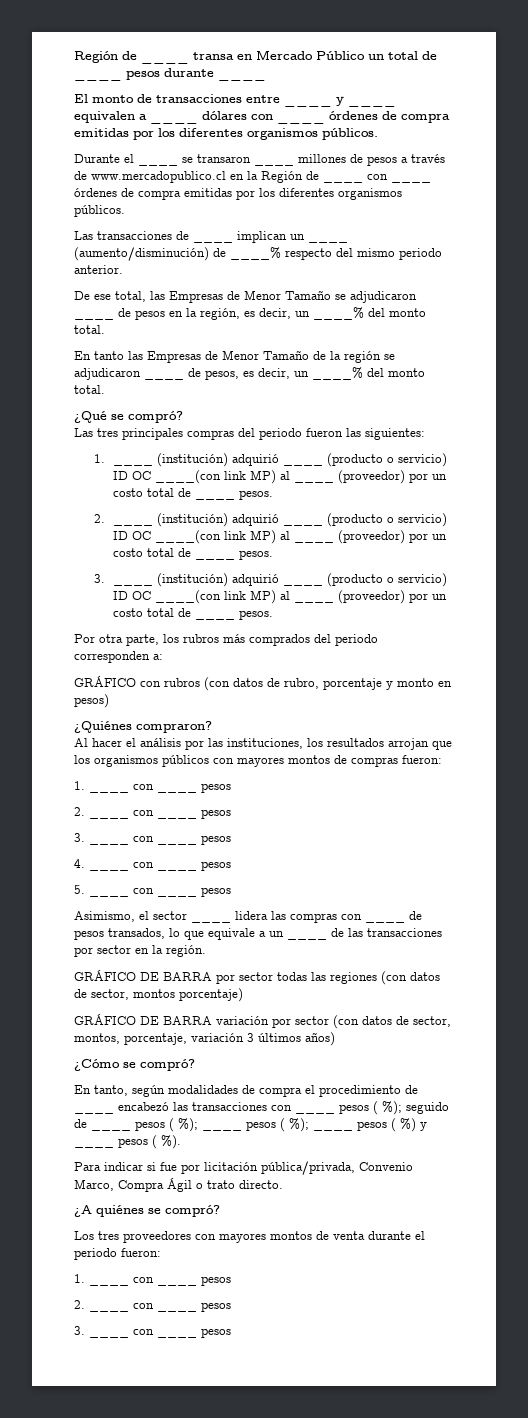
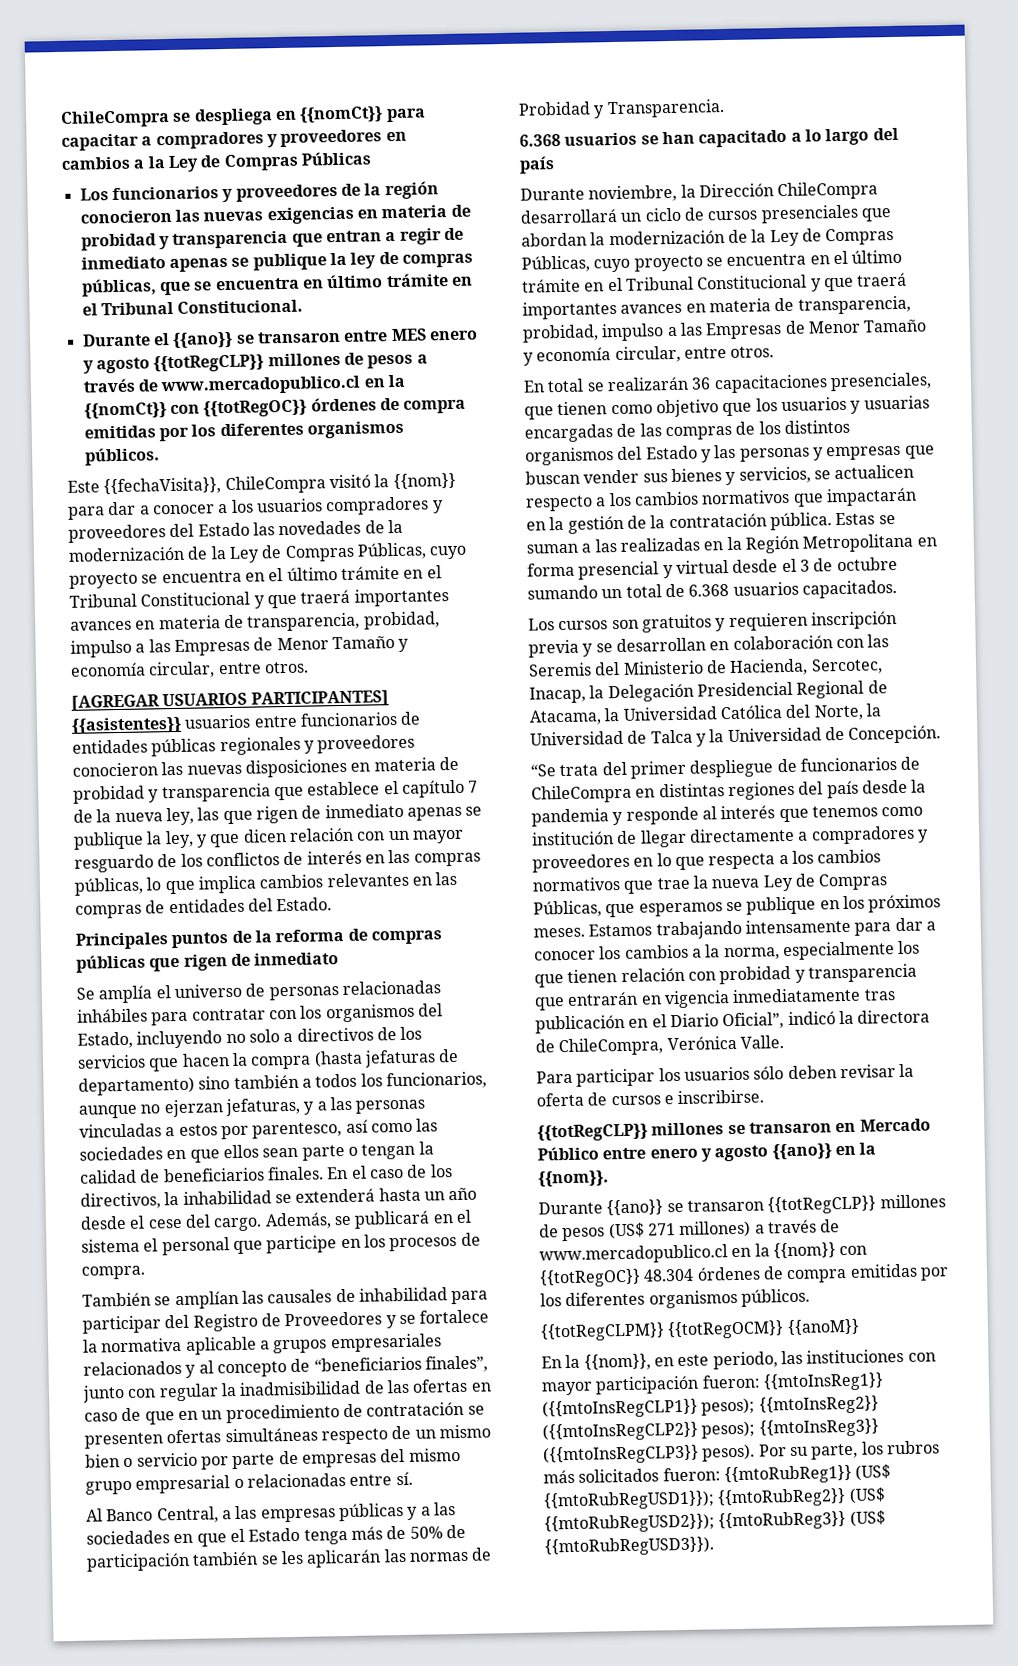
[74,51,137,63] [141,60,189,64] [193,50,437,60] [74,68,214,81] [218,77,266,81] [74,94,280,103] [284,96,396,107] [74,111,147,123] [150,120,198,124] [202,111,273,120] [277,120,325,124] [329,111,450,123] [74,128,378,140] [74,154,134,163] [138,163,178,166] [182,154,251,163] [254,163,294,166] [298,154,445,166] [74,171,319,183] [323,180,363,183] [367,174,388,180] [391,180,431,183] [74,188,402,200] [74,205,125,217] [74,231,189,240] [193,231,305,243] [308,240,348,243] [74,247,442,261] [74,265,123,274] [74,290,417,303] [74,317,114,320] [118,307,426,320] [74,325,105,334] [74,350,395,363] [74,368,184,380] [188,367,425,380] [74,385,105,394] [74,411,183,423] [74,428,425,440] [93,454,105,463] [113,453,448,467] [113,470,291,484] [294,470,448,484] [113,488,192,497] [195,490,274,500] [93,514,105,523] [113,513,448,527] [113,530,291,544] [294,530,448,544] [113,548,192,557] [195,550,274,560] [93,574,105,583] [113,573,448,587] [113,590,291,604] [294,590,448,604] [113,608,192,617] [195,610,274,620] [74,634,378,646] [74,651,163,663] [74,675,452,691] [74,694,109,708] [74,721,212,733] [74,738,452,750] [74,755,442,767] [74,781,85,790] [89,790,129,793] [133,784,154,790] [157,783,231,793] [74,807,85,816] [89,816,129,819] [133,810,154,816] [157,809,231,819] [74,833,85,842] [89,842,129,845] [133,836,154,842] [157,835,231,845] [74,859,85,868] [89,868,129,871] [133,862,154,868] [157,861,231,871] [74,885,85,894] [89,894,129,897] [133,888,154,894] [157,887,231,897] [74,911,187,922] [191,920,231,923] [235,911,362,923] [365,920,405,923] [409,911,422,920] [74,928,284,940] [287,937,327,940] [331,928,442,937] [74,945,206,957] [74,969,440,985] [74,988,243,1002] [74,1013,451,1029] [74,1032,335,1046] [74,1059,195,1071] [74,1085,418,1097] [74,1111,114,1114] [118,1102,292,1111] [295,1101,449,1115] [74,1119,87,1128] [91,1118,427,1132] [74,1135,181,1149] [74,1161,413,1175] [74,1177,283,1192] [74,1205,220,1217] [74,1231,425,1243] [74,1248,161,1260] [74,1274,85,1283] [89,1283,129,1286] [133,1277,154,1283] [157,1276,231,1286] [74,1300,85,1309] [89,1309,129,1312] [133,1303,154,1309] [157,1302,231,1312] [74,1326,85,1335] [89,1335,129,1338] [133,1329,154,1335] [157,1328,231,1338] Región de ____ transa en Mercado Público un total de ____ pesos durante ____ // El monto de transacciones entre ____ y ____ equivalen a ____ dólares con ____ órdenes de compra emitidas por los diferentes organismos públicos. // Durante el ____ se transaron ____ millones de pesos a través de www.mercadopublico.cl en la Región de ____ con ____ órdenes de compra emitidas por los diferentes organismos públicos. // Las transacciones de ____ implican un ____ (aumento/disminución) de ____% respecto del mismo periodo anterior. // De ese total, las Empresas de Menor Tamaño se adjudicaron ____ de pesos en la región, es decir, un ____% del monto total. // En tanto las Empresas de Menor Tamaño de la región se adjudicaron ____ de pesos, es decir, un ____% del monto total. // ¿Qué se compró? // Las tres principales compras del periodo fueron las siguientes: // 1. ____ (institución) adquirió ____ (producto o servicio) ID OC ____(con link MP) al ____ (proveedor) por un costo total de ____ pesos. // 2. ____ (institución) adquirió ____ (producto o servicio) ID OC ____(con link MP) al ____ (proveedor) por un costo total de ____ pesos. // 3. ____ (institución) adquirió ____ (producto o servicio) ID OC ____(con link MP) al ____ (proveedor) por un costo total de ____ pesos. // Por otra parte, los rubros más comprados del periodo corresponden a: // GRÁFICO con rubros (con datos de rubro, porcentaje y monto en pesos) // ¿Quiénes compraron? // Al hacer el análisis por las instituciones, los resultados arrojan que los organismos públicos con mayores montos de compras fueron: // 1. ____ con ____ pesos // 2. ____ con ____ pesos // 3. ____ con ____ pesos // 4. ____ con ____ pesos // 5. ____ con ____ pesos // Asimismo, el sector ____ lidera las compras con ____ de pesos transados, lo que equivale a un ____ de las transacciones por sector en la región. // GRÁFICO DE BARRA por sector todas las regiones (con datos de sector, montos porcentaje) // GRÁFICO DE BARRA variación por sector (con datos de sector, montos, porcentaje, variación 3 últimos años) // ¿Cómo se compró? // En tanto, según modalidades de compra el procedimiento de ____ encabezó las transacciones con ____ pesos ( %); seguido de ____ pesos ( %); ____ pesos ( %); ____ pesos ( %) y ____ pesos ( %). // Para indicar si fue por licitación pública/privada, Convenio Marco, Compra Ágil o trato directo. // ¿A quiénes se compró? // Los tres proveedores con mayores montos de venta durante el periodo fueron: // 1. ____ con ____ pesos // 2. ____ con ____ pesos // 3. ____ con ____ pesos -> [60,106,426,128] [61,129,407,151] [61,151,371,173] [79,181,439,203] [79,204,471,225] [80,227,464,251] [80,251,473,273] [80,273,473,297] [81,299,304,316] [81,328,478,349] [82,352,428,374] [82,374,405,396] [83,397,467,420] [83,420,404,442] [84,447,160,466] [67,472,456,496] [68,496,444,520] [68,519,403,543] [68,542,468,563] [69,565,442,589] [69,588,449,609] [70,611,440,632] [70,636,410,658] [70,661,309,679] [71,690,389,712] [71,711,422,735] [72,734,416,757] [72,756,459,778] [73,779,479,804] [73,803,483,826] [73,827,464,850] [74,849,481,873] [74,871,458,896] [75,897,333,919] [75,928,442,950] [76,952,340,973] [76,980,441,1004] [77,1003,443,1026] [77,1026,423,1049] [77,1048,460,1072] [78,1071,487,1096] [78,1096,427,1119] [79,1118,439,1140] [79,1141,434,1163] [80,1164,453,1184] [80,1187,478,1210] [80,1209,471,1232] [81,1232,481,1256] [81,1265,145,1280] [82,1287,489,1310] [82,1309,490,1334] [83,1333,442,1355] [83,1355,488,1378] [82,1378,492,1403] [84,1401,485,1425] [84,1424,491,1449] [85,1447,461,1470] [85,1471,413,1495] [86,1502,456,1524] [86,1524,466,1547] [86,1547,493,1572] [518,99,725,119] [519,127,899,148] [519,156,555,174] [520,181,879,203] [520,204,892,224] [521,227,895,247] [521,249,903,273] [522,272,908,293] [522,295,911,320] [522,319,928,343] [523,345,775,366] [523,372,932,394] [524,395,930,420] [524,419,850,443] [525,444,935,466] [525,464,915,486] [525,487,917,512] [526,512,896,534] [526,533,937,554] [527,556,898,580] [527,579,897,600] [528,611,897,633] [528,634,890,658] [528,658,883,677] [529,680,888,704] [529,703,881,726] [530,725,942,747] [530,756,921,779] [531,779,927,804] [531,805,924,827] [531,825,929,848] [532,849,882,873] [532,873,889,894] [533,894,942,918] [533,917,936,940] [534,940,921,961] [534,963,917,988] [534,987,896,1011] [535,1009,931,1034] [535,1035,784,1057] [536,1063,915,1087] [536,1089,765,1107] [537,1118,931,1142] [537,1142,877,1162] [538,1170,609,1188] [538,1194,946,1216] [539,1219,841,1242] [539,1242,868,1265] [539,1263,949,1288] [540,1288,810,1309] [540,1318,860,1342] [541,1348,936,1371] [541,1372,884,1396] [542,1395,879,1419] [542,1418,879,1442] [543,1440,940,1465] [543,1464,892,1485] [543,1487,886,1511] [544,1510,886,1534] [544,1536,714,1557] ChileCompra se despliega en {{nomCt}} para capacitar a compradores y proveedores en cambios a la Ley de Compras Públicas // Los funcionarios y proveedores de la región conocieron las nuevas exigencias en materia de probidad y transparencia que entran a regir de inmediato apenas se publique la ley de compras públicas, que se encuentra en último trámite en el Tribunal Constitucional. // Durante el {{ano}} se transaron entre MES enero y agosto {{totRegCLP}} millones de pesos a través de www.mercadopublico.cl en la {{nomCt}} con {{totRegOC}} órdenes de compra emitidas por los diferentes organismos públicos. // Este {{fechaVisita}}, ChileCompra visitó la {{nom}} para dar a conocer a los usuarios compradores y proveedores del Estado las novedades de la modernización de la Ley de Compras Públicas, cuyo proyecto se encuentra en el último trámite en el Tribunal Constitucional y que traerá importantes avances en materia de transparencia, probidad, impulso a las Empresas de Menor Tamaño y economía circular, entre otros. // [AGREGAR USUARIOS PARTICIPANTES] {{asistentes}} usuarios entre funcionarios de entidades públicas regionales y proveedores conocieron las nuevas disposiciones en materia de probidad y transparencia que establece el capítulo 7 de la nueva ley, las que rigen de inmediato apenas se publique la ley, y que dicen relación con un mayor resguardo de los conflictos de interés en las compras públicas, lo que implica cambios relevantes en las compras de entidades del Estado. // Principales puntos de la reforma de compras públicas que rigen de inmediato // Se amplía el universo de personas relacionadas inhábiles para contratar con los organismos del Estado, incluyendo no solo a directivos de los servicios que hacen la compra (hasta jefaturas de departamento) sino también a todos los funcionarios, aunque no ejerzan jefaturas, y a las personas vinculadas a estos por parentesco, así como las sociedades en que ellos sean parte o tengan la calidad de beneficiarios finales. En el caso de los directivos, la inhabilidad se extenderá hasta un año desde el cese del cargo. Además, se publicará en el sistema el personal que participe en los procesos de compra. // También se amplían las causales de inhabilidad para participar del Registro de Proveedores y se fortalece la normativa aplicable a grupos empresariales relacionados y al concepto de “beneficiarios finales”, junto con regular la inadmisibilidad de las ofertas en caso de que en un procedimiento de contratación se presenten ofertas simultáneas respecto de un mismo bien o servicio por parte de empresas del mismo grupo empresarial o relacionadas entre sí. // Al Banco Central, a las empresas públicas y a las sociedades en que el Estado tenga más de 50% de participación también se les aplicarán las normas de Probidad y Transparencia. // 6.368 usuarios se han capacitado a lo largo del país // Durante noviembre, la Dirección ChileCompra desarrollará un ciclo de cursos presenciales que abordan la modernización de la Ley de Compras Públicas, cuyo proyecto se encuentra en el último trámite en el Tribunal Constitucional y que traerá importantes avances en materia de transparencia, probidad, impulso a las Empresas de Menor Tamaño y economía circular, entre otros. // En total se realizarán 36 capacitaciones presenciales, que tienen como objetivo que los usuarios y usuarias encargadas de las compras de los distintos organismos del Estado y las personas y empresas que buscan vender sus bienes y servicios, se actualicen respecto a los cambios normativos que impactarán en la gestión de la contratación pública. Estas se suman a las realizadas en la Región Metropolitana en forma presencial y virtual desde el 3 de octubre sumando un total de 6.368 usuarios capacitados. // Los cursos son gratuitos y requieren inscripción previa y se desarrollan en colaboración con las Seremis del Ministerio de Hacienda, Sercotec, Inacap, la Delegación Presidencial Regional de Atacama, la Universidad Católica del Norte, la Universidad de Talca y la Universidad de Concepción. // “Se trata del primer despliegue de funcionarios de ChileCompra en distintas regiones del país desde la pandemia y responde al interés que tenemos como institución de llegar directamente a compradores y proveedores en lo que respecta a los cambios normativos que trae la nueva Ley de Compras Públicas, que esperamos se publique en los próximos meses. Estamos trabajando intensamente para dar a conocer los cambios a la norma, especialmente los que tienen relación con probidad y transparencia que entrarán en vigencia inmediatamente tras publicación en el Diario Oficial”, indicó la directora de ChileCompra, Verónica Valle. // Para participar los usuarios sólo deben revisar la oferta de cursos e inscribirse. // {{totRegCLP}} millones se transaron en Mercado Público entre enero y agosto {{ano}} en la {{nom}}. // Durante {{ano}} se transaron {{totRegCLP}} millones de pesos (US$ 271 millones) a través de www.mercadopublico.cl en la {{nom}} con {{totRegOC}} 48.304 órdenes de compra emitidas por los diferentes organismos públicos. // {{totRegCLPM}} {{totRegOCM}} {{anoM}} // En la {{nom}}, en este periodo, las instituciones con mayor participación fueron: {{mtoInsReg1}} ({{mtoInsRegCLP1}} pesos); {{mtoInsReg2}} ({{mtoInsRegCLP2}} pesos); {{mtoInsReg3}} ({{mtoInsRegCLP3}} pesos). Por su parte, los rubros más solicitados fueron: {{mtoRubReg1}} (US$ {{mtoRubRegUSD1}}); {{mtoRubReg2}} (US$ {{mtoRubRegUSD2}}); {{mtoRubReg3}} (US$ {{mtoRubRegUSD3}}).

